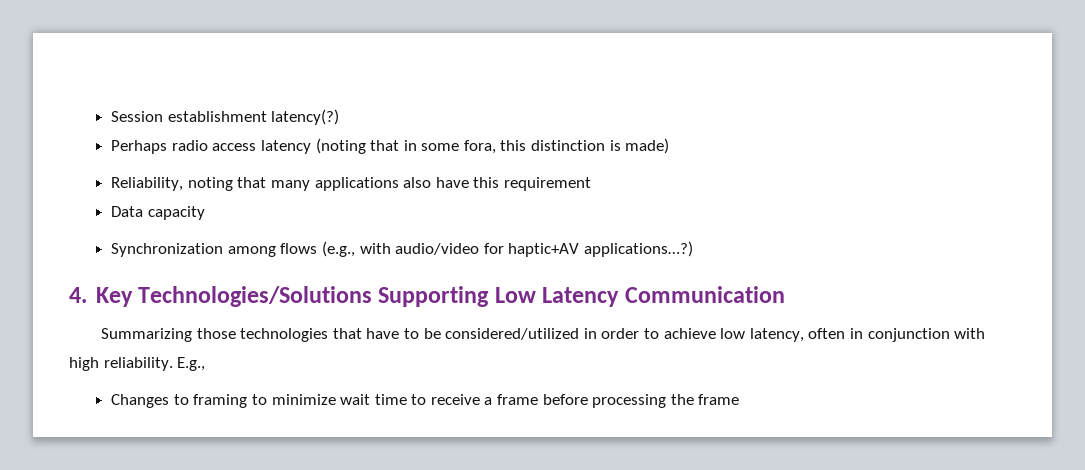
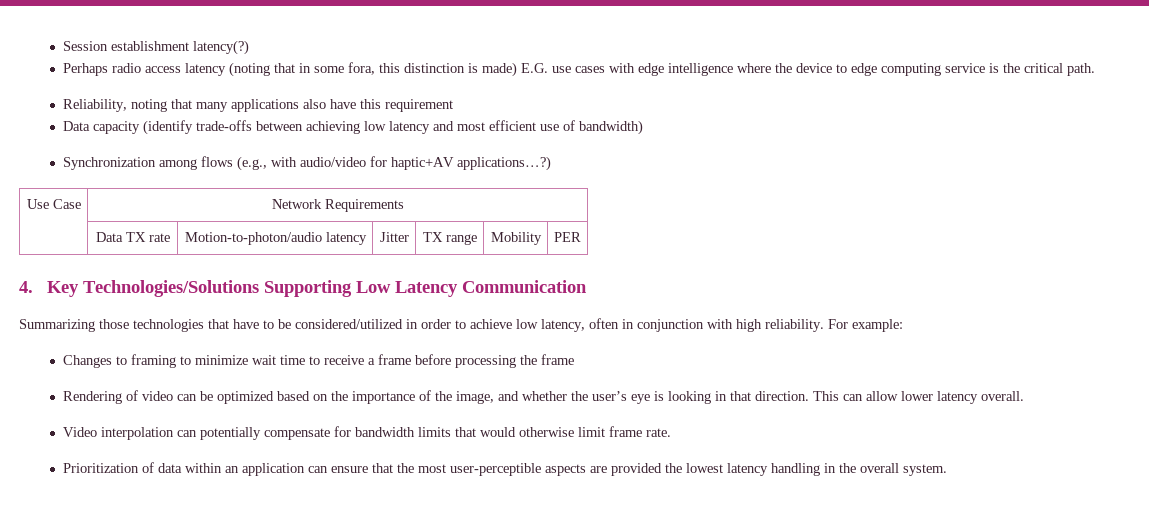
(670, 146) none -> [520,63,1095,76] E.G. use cases with edge intelligence where the device to edge computing service is the critical path.
(205, 213) none -> [142,120,643,135] (identify trade-offs between achieving low latency and most efficient use of bandwidth)
(693, 249) none -> [26,199,81,209] [271,199,404,212] [95,232,170,242] [184,232,367,245] [379,232,409,242] [422,232,477,245] [490,232,542,245] [554,232,581,242] // Use Case | Network Requirements // | Data TX rate | Motion-to-photon/audio latency | Jitter | TX range | Mobility | PER
[177,357,206,371] E.g., -> [828,319,903,332] For example:
(740, 399) none -> [62,390,1024,404] [62,426,671,440] [62,462,947,476] // Rendering of video can be optimized based on the importance of the image, and whether the user’s eye is looking in that direction. This can allow lower latency overall. // Video interpolation can potentially compensate for bandwidth limits that would otherwise limit frame rate. // Prioritization of data within an application can ensure that the most user-perceptible aspects are provided the lowest latency handling in the overall system.

